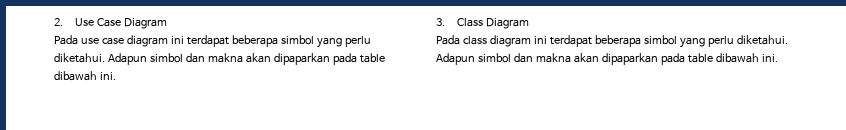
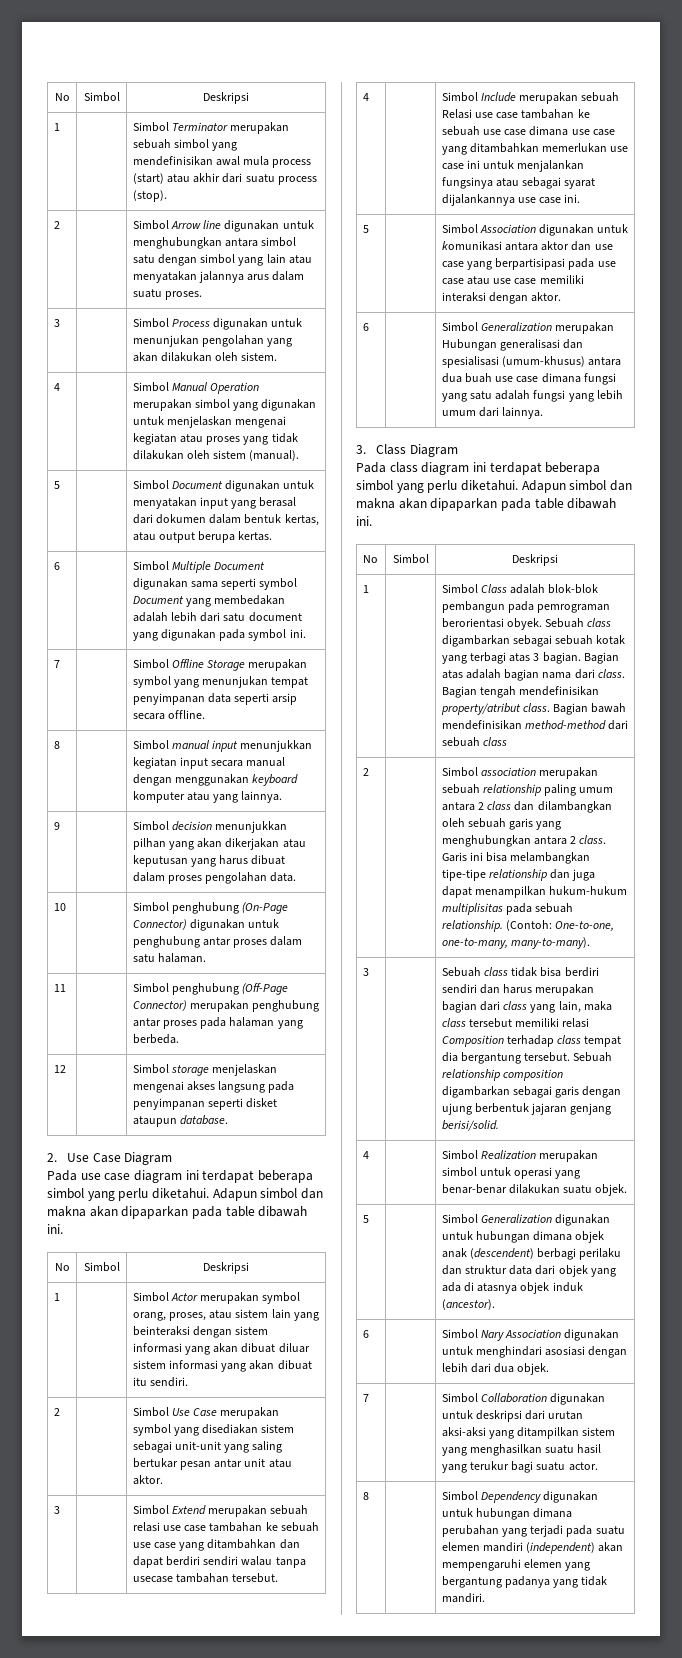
(54, 22) none -> [54,93,70,101] [83,92,120,102] [203,92,249,104] [53,123,60,131] [132,122,290,134] [132,139,238,151] [132,156,312,168] [132,173,317,185] [132,190,167,202] [53,221,60,229] [132,220,314,232] [132,237,297,249] [132,254,312,266] [132,271,305,283] [132,289,202,300] [53,319,60,327] [132,318,303,330] [132,335,293,347] [132,352,278,362] [53,383,60,391] [132,382,260,394] [132,399,317,411] [132,416,287,428] [132,433,298,445] [132,450,300,461] [53,481,60,489] [132,480,315,492] [132,497,297,509] [132,514,319,526] [132,531,273,543] [53,562,60,570] [132,561,266,573] [132,578,298,590] [132,595,286,607] [132,612,302,622] [132,629,306,641] [53,660,60,668] [132,659,308,671] [132,676,309,688] [132,693,298,705] [132,710,205,720] [53,741,60,749] [132,740,313,752] [132,757,286,769] [132,774,299,786] [132,791,283,803] [53,822,60,830] [132,821,288,833] [132,838,306,850] [132,855,286,867] [132,872,297,884] [53,903,66,911] [132,902,289,914] [132,919,280,931] [132,936,303,948] [132,953,206,963] [53,984,66,992] [132,983,289,995] [132,1000,320,1012] [132,1017,303,1029] [132,1034,179,1044] [53,1065,66,1073] [132,1064,278,1076] [132,1081,295,1093] [132,1098,278,1110] [132,1115,228,1127] No | Simbol | Deskripsi // 1 | | Simbol Terminator merupakan sebuah simbol yang mendefinisikan awal mula process (start) atau akhir dari suatu process (stop). // 2 | | Simbol Arrow line digunakan untuk menghubungkan antara simbol satu dengan simbol yang lain atau menyatakan jalannya arus dalam suatu proses. // 3 | | Simbol Process digunakan untuk menunjukan pengolahan yang akan dilakukan oleh sistem. // 4 | | Simbol Manual Operation merupakan simbol yang digunakan untuk menjelaskan mengenai kegiatan atau proses yang tidak dilakukan oleh sistem (manual). // 5 | | Simbol Document digunakan untuk menyatakan input yang berasal dari dokumen dalam bentuk kertas, atau output berupa kertas. // 6 | | Simbol Multiple Document digunakan sama seperti symbol Document yang membedakan adalah lebih dari satu document yang digunakan pada symbol ini. // 7 | | Simbol Offline Storage merupakan symbol yang menunjukan tempat penyimpanan data seperti arsip secara offline. // 8 | | Simbol manual input menunjukkan kegiatan input secara manual dengan menggunakan keyboard komputer atau yang lainnya. // 9 | | Simbol decision menunjukkan pilhan yang akan dikerjakan atau keputusan yang harus dibuat dalam proses pengolahan data. // 10 | | Simbol penghubung (On-Page Connector) digunakan untuk penghubung antar proses dalam satu halaman. // 11 | | Simbol penghubung (Off-Page Connector) merupakan penghubung antar proses pada halaman yang berbeda. // 12 | | Simbol storage menjelaskan mengenai akses langsung pada penyimpanan seperti disket ataupun database. //
(116, 76) none -> [54,1263,70,1271] [83,1262,120,1272] [203,1262,249,1274] [53,1293,60,1301] [132,1292,301,1304] [132,1309,319,1321] [132,1326,269,1338] [132,1343,310,1355] [132,1360,312,1372] [132,1377,188,1387] [53,1408,60,1416] [132,1407,280,1419] [132,1424,295,1436] [132,1441,283,1453] [132,1458,292,1470] [132,1475,163,1485] [53,1506,60,1514] [132,1505,309,1517] [132,1522,319,1532] [132,1539,300,1551] [132,1556,306,1568] [132,1573,279,1583] [362,93,369,101] [441,92,620,104] [441,109,590,119] [441,126,615,136] [441,143,629,155] [441,160,585,172] [441,177,596,189] [441,194,581,206] [362,225,369,233] [441,224,629,236] [441,241,613,251] [441,258,616,270] [441,275,584,285] [441,292,562,304] [362,323,369,331] [441,322,615,334] [441,339,584,351] [441,356,622,368] [441,373,616,385] [441,390,623,402] [441,407,544,419] // No | Simbol | Deskripsi // 1 | | Simbol Actor merupakan symbol orang, proses, atau sistem lain yang beinteraksi dengan sistem informasi yang akan dibuat diluar sistem informasi yang akan dibuat itu sendiri. // 2 | | Simbol Use Case merupakan symbol yang disediakan sistem sebagai unit-unit yang saling bertukar pesan antar unit atau aktor. // 3 | | Simbol Extend merupakan sebuah relasi use case tambahan ke sebuah use case yang ditambahkan dan dapat berdiri sendiri walau tanpa usecase tambahan tersebut. // 4 | | Simbol Include merupakan sebuah Relasi use case tambahan ke sebuah use case dimana use case yang ditambahkan memerlukan use case ini untuk menjalankan fungsinya atau sebagai syarat dijalankannya use case ini. // 5 | | Simbol Association digunakan untuk komunikasi antara aktor dan use case yang berpartisipasi pada use case atau use case memiliki interaksi dengan aktor. // 6 | | Simbol Generalization merupakan Hubungan generalisasi dan spesialisasi (umum-khusus) antara dua buah use case dimana fungsi yang satu adalah fungsi yang lebih umum dari lainnya.
(778, 58) none -> [362,555,378,563] [392,554,429,564] [512,554,558,566] [362,585,369,593] [441,584,599,594] [441,601,611,613] [441,618,612,630] [441,635,626,647] [441,652,619,664] [441,669,625,681] [441,686,600,698] [440,703,627,715] [441,720,629,730] [441,737,507,747] [362,768,369,776] [441,767,599,779] [441,784,614,796] [441,801,612,813] [441,818,562,830] [441,835,607,847] [441,852,591,864] [441,869,596,881] [441,886,628,898] [441,903,574,915] [441,920,615,932] [441,937,590,949] [362,968,369,976] [441,967,599,977] [441,984,595,996] [441,1001,612,1013] [441,1018,590,1028] [441,1035,622,1047] [441,1052,613,1064] [441,1069,563,1081] [441,1086,622,1098] [441,1103,612,1115] [441,1120,499,1131] [362,1151,369,1159] [441,1150,599,1162] [441,1167,581,1179] [441,1184,628,1196] [362,1215,369,1223] [441,1214,611,1226] [441,1231,605,1243] [441,1248,622,1260] [441,1265,616,1277] [441,1282,583,1294] [441,1299,495,1310] [362,1330,369,1338] [441,1329,620,1341] [441,1346,628,1358] [441,1363,550,1375] [362,1394,369,1402] [441,1393,606,1405] [441,1410,584,1422] [441,1427,616,1439] [441,1444,602,1456] [441,1461,598,1473] [362,1492,369,1500] [441,1491,599,1503] [441,1508,573,1520] [441,1525,625,1537] [441,1542,624,1554] [441,1559,591,1571] [441,1576,608,1588] [441,1593,485,1603] // No | Simbol | Deskripsi // 1 | | Simbol Class adalah blok-blok pembangun pada pemrograman berorientasi obyek. Sebuah class digambarkan sebagai sebuah kotak yang terbagi atas 3 bagian. Bagian atas adalah bagian nama dari class. Bagian tengah mendefinisikan property/atribut class. Bagian bawah mendefinisikan method-method dari sebuah class // 2 | | Simbol association merupakan sebuah relationship paling umum antara 2 class dan dilambangkan oleh sebuah garis yang menghubungkan antara 2 class. Garis ini bisa melambangkan tipe-tipe relationship dan juga dapat menampilkan hukum-hukum multiplisitas pada sebuah relationship. (Contoh: One-to-one, one-to-many, many-to-many). // 3 | | Sebuah class tidak bisa berdiri sendiri dan harus merupakan bagian dari class yang lain, maka class tersebut memiliki relasi Composition terhadap class tempat dia bergantung tersebut. Sebuah relationship composition digambarkan sebagai garis dengan ujung berbentuk jajaran genjang berisi/solid. // 4 | | Simbol Realization merupakan simbol untuk operasi yang benar-benar dilakukan suatu objek. // 5 | | Simbol Generalization digunakan untuk hubungan dimana objek anak (descendent) berbagi perilaku dan struktur data dari objek yang ada di atasnya objek induk (ancestor). // 6 | | Simbol Nary Association digunakan untuk menghindari asosiasi dengan lebih dari dua objek. // 7 | | Simbol Collaboration digunakan untuk deskripsi dari urutan aksi-aksi yang ditampilkan sistem yang menghasilkan suatu hasil yang terukur bagi suatu actor. // 8 | | Simbol Dependency digunakan untuk hubungan dimana perubahan yang terjadi pada suatu elemen mandiri (independent) akan mempengaruhi elemen yang bergantung padanya yang tidak mandiri.

